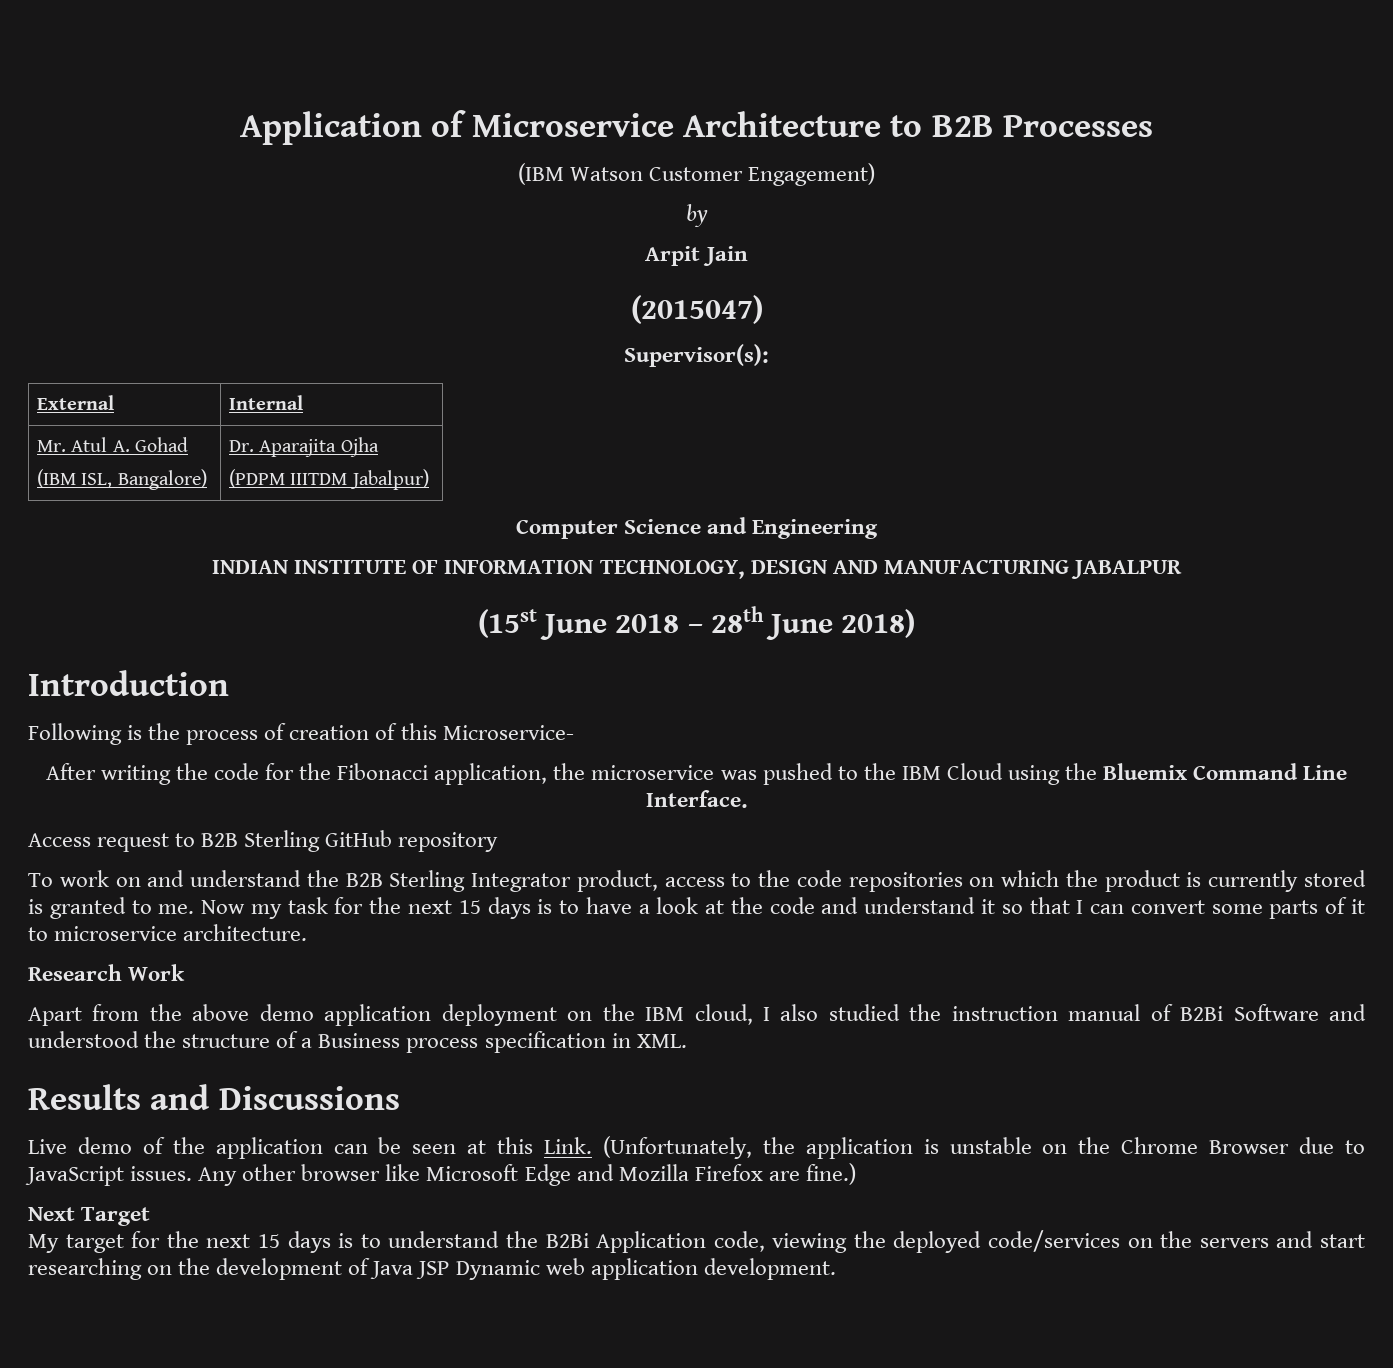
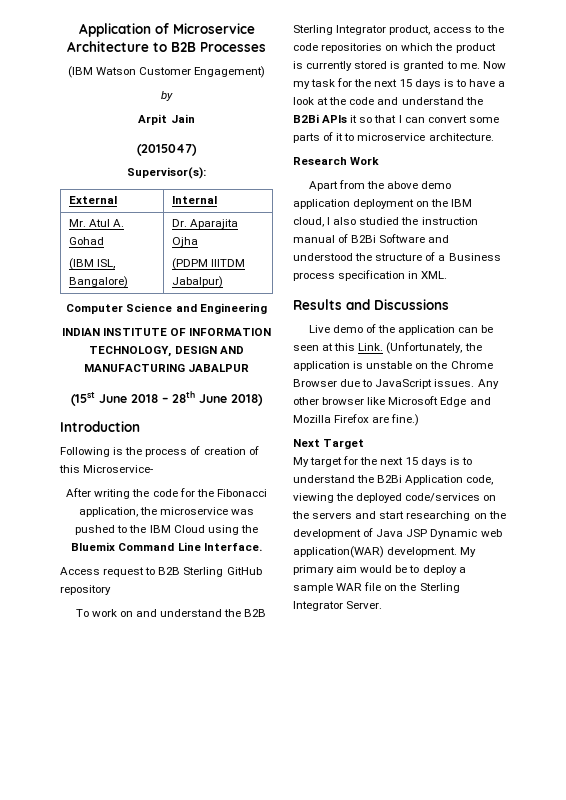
(976, 905) none -> [465,97,483,105] [293,114,348,123] the B2Bi APIs
[590,1258,836,1280] application development. -> [293,546,477,558] [293,565,466,575] [293,582,460,593] [293,601,383,611] application(WAR) development. My primary aim would be to deploy a sample WAR file on the Sterling Integrator Server.

